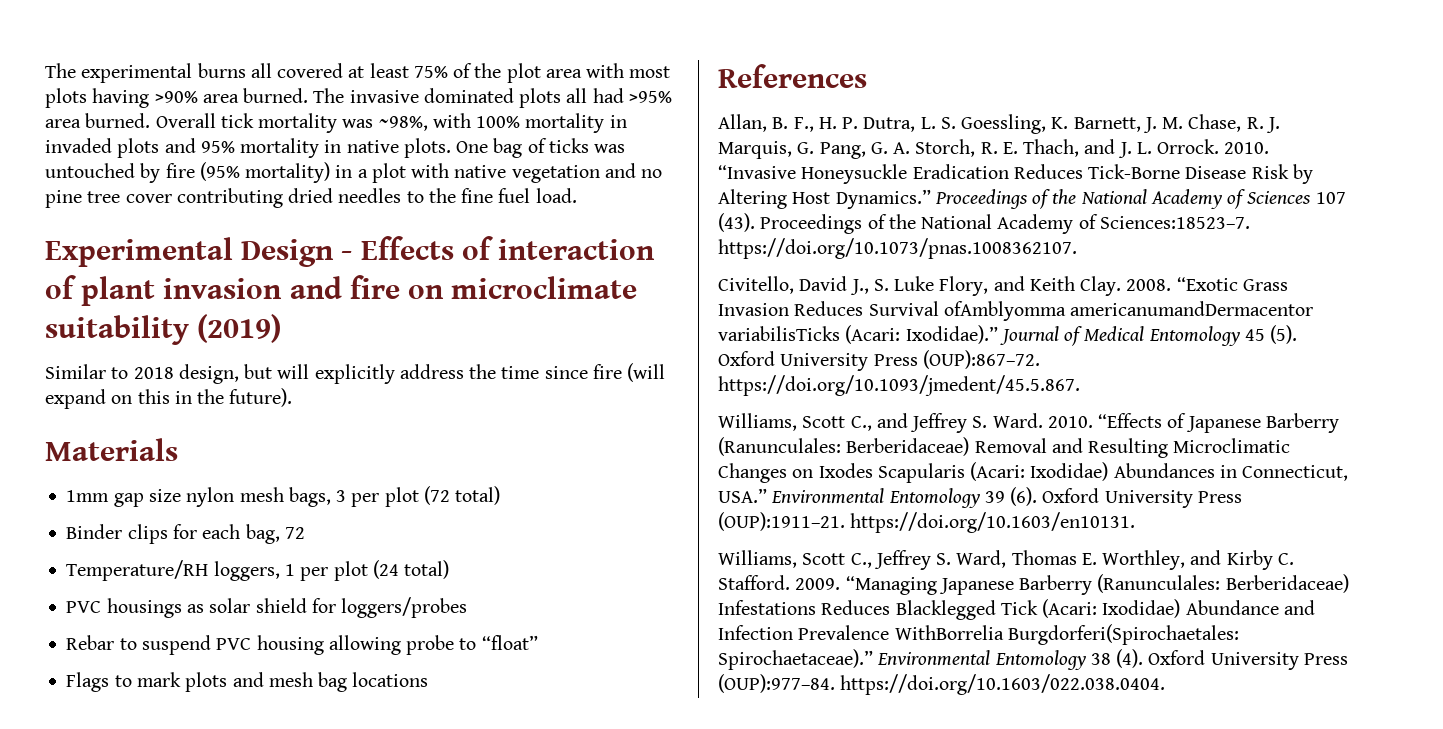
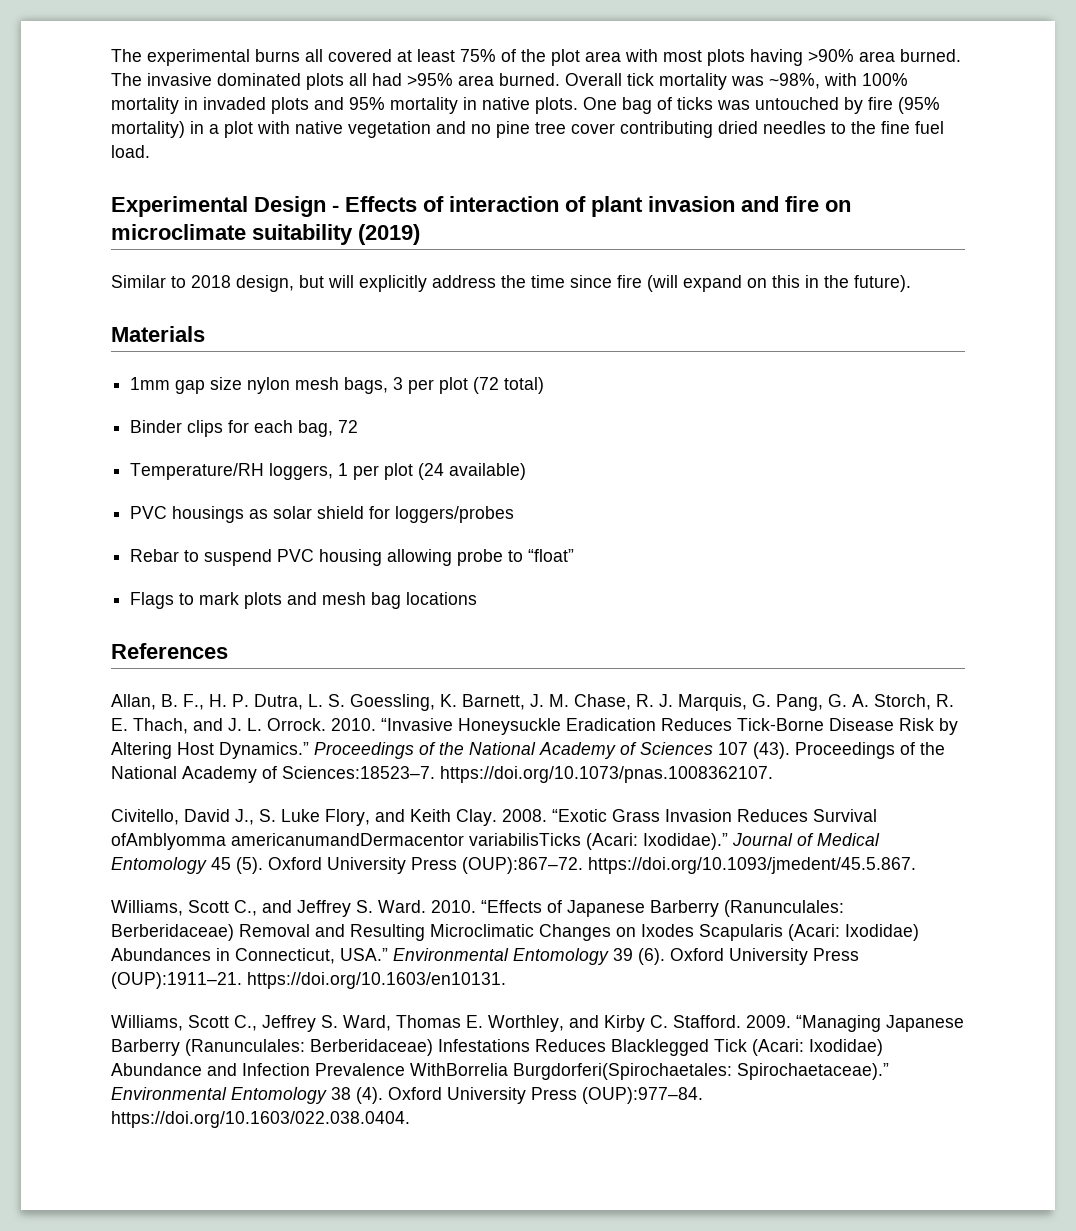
[404,560,450,579] total) -> [449,463,527,480] available)

